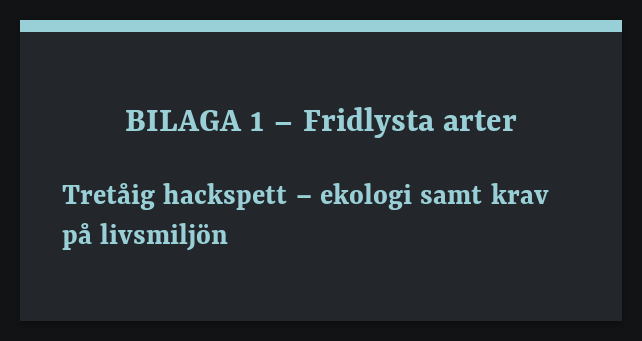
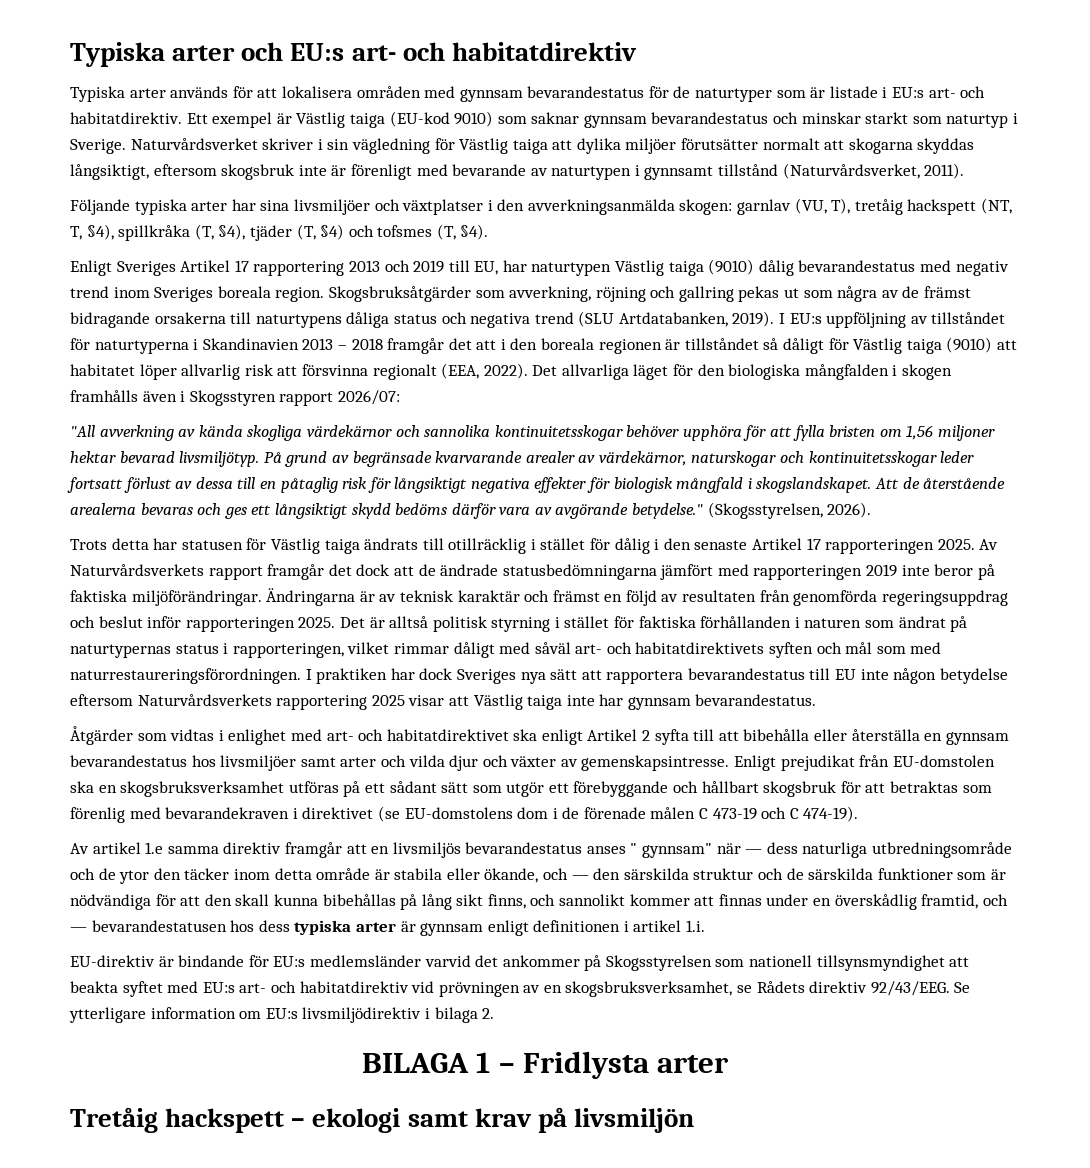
(124, 120) none -> [70,42,637,67] [70,86,986,102] [70,111,1019,128] [70,138,975,154] [70,163,965,180] [70,198,1013,215] [70,224,489,241] [70,259,1009,276] [70,286,972,302] [70,311,1006,328] [70,337,1017,354] [70,363,953,380] [70,390,400,406] [70,425,996,441] [70,451,975,467] [67,477,1006,493] [70,502,872,519] [70,538,999,554] [70,564,995,580] [70,588,1008,606] [70,616,968,632] [70,642,942,658] [70,668,1008,684] [70,694,817,710] [70,726,1009,745] [70,755,995,771] [70,781,992,797] [70,806,859,823] [70,842,1013,858] [70,868,1006,884] [70,894,1008,910] [70,920,706,936] [70,955,970,971] [70,981,971,997] [69,1007,495,1023] Typiska arter och EU:s art- och habitatdirektiv // Typiska arter används för att lokalisera områden med gynnsam bevarandestatus för de naturtyper som är listade i EU:s art- och habitatdirektiv. Ett exempel är Västlig taiga (EU-kod 9010) som saknar gynnsam bevarandestatus och minskar starkt som naturtyp i Sverige. Naturvårdsverket skriver i sin vägledning för Västlig taiga att dylika miljöer förutsätter normalt att skogarna skyddas långsiktigt, eftersom skogsbruk inte är förenligt med bevarande av naturtypen i gynnsamt tillstånd (Naturvårdsverket, 2011). // Följande typiska arter har sina livsmiljöer och växtplatser i den avverkningsanmälda skogen: garnlav (VU, T), tretåig hackspett (NT, T, §4), spillkråka (T, §4), tjäder (T, §4) och tofsmes (T, §4). // Enligt Sveriges Artikel 17 rapportering 2013 och 2019 till EU, har naturtypen Västlig taiga (9010) dålig bevarandestatus med negativ trend inom Sveriges boreala region. Skogsbruksåtgärder som avverkning, röjning och gallring pekas ut som några av de främst bidragande orsakerna till naturtypens dåliga status och negativa trend (SLU Artdatabanken, 2019). I EU:s uppföljning av tillståndet för naturtyperna i Skandinavien 2013 – 2018 framgår det att i den boreala regionen är tillståndet så dåligt för Västlig taiga (9010) att habitatet löper allvarlig risk att försvinna regionalt (EEA, 2022). Det allvarliga läget för den biologiska mångfalden i skogen framhålls även i Skogsstyren rapport 2026/07: // "All avverkning av kända skogliga värdekärnor och sannolika kontinuitetsskogar behöver upphöra för att fylla bristen om 1,56 miljoner hektar bevarad livsmiljötyp. På grund av begränsade kvarvarande arealer av värdekärnor, naturskogar och kontinuitetsskogar leder fortsatt förlust av dessa till en påtaglig risk för långsiktigt negativa effekter för biologisk mångfald i skogslandskapet. Att de återstående arealerna bevaras och ges ett långsiktigt skydd bedöms därför vara av avgörande betydelse." (Skogsstyrelsen, 2026). // Trots detta har statusen för Västlig taiga ändrats till otillräcklig i stället för dålig i den senaste Artikel 17 rapporteringen 2025. Av Naturvårdsverkets rapport framgår det dock att de ändrade statusbedömningarna jämfört med rapporteringen 2019 inte beror på faktiska miljöförändringar. Ändringarna är av teknisk karaktär och främst en följd av resultaten från genomförda regeringsuppdrag och beslut inför rapporteringen 2025. Det är alltså politisk styrning i stället för faktiska förhållanden i naturen som ändrat på naturtypernas status i rapporteringen, vilket rimmar dåligt med såväl art- och habitatdirektivets syften och mål som med naturrestaureringsförordningen. I praktiken har dock Sveriges nya sätt att rapportera bevarandestatus till EU inte någon betydelse eftersom Naturvårdsverkets rapportering 2025 visar att Västlig taiga inte har gynnsam bevarandestatus. // Åtgärder som vidtas i enlighet med art- och habitatdirektivet ska enligt Artikel 2 syfta till att bibehålla eller återställa en gynnsam bevarandestatus hos livsmiljöer samt arter och vilda djur och växter av gemenskapsintresse. Enligt prejudikat från EU-domstolen ska en skogsbruksverksamhet utföras på ett sådant sätt som utgör ett förebyggande och hållbart skogsbruk för att betraktas som förenlig med bevarandekraven i direktivet (se EU-domstolens dom i de förenade målen C 473-19 och C 474-19). // Av artikel 1.e samma direktiv framgår att en livsmiljös bevarandestatus anses " gynnsam" när — dess naturliga utbredningsområde och de ytor den täcker inom detta område är stabila eller ökande, och — den särskilda struktur och de särskilda funktioner som är nödvändiga för att den skall kunna bibehållas på lång sikt finns, och sannolikt kommer att finnas under en överskådlig framtid, och — bevarandestatusen hos dess typiska arter är gynnsam enligt definitionen i artikel 1.i. // EU-direktiv är bindande för EU:s medlemsländer varvid det ankommer på Skogsstyrelsen som nationell tillsynsmyndighet att beakta syftet med EU:s art- och habitatdirektiv vid prövningen av en skogsbruksverksamhet, se Rådets direktiv 92/43/EEG. Se ytterligare information om EU:s livsmiljödirektiv i bilaga 2. //

